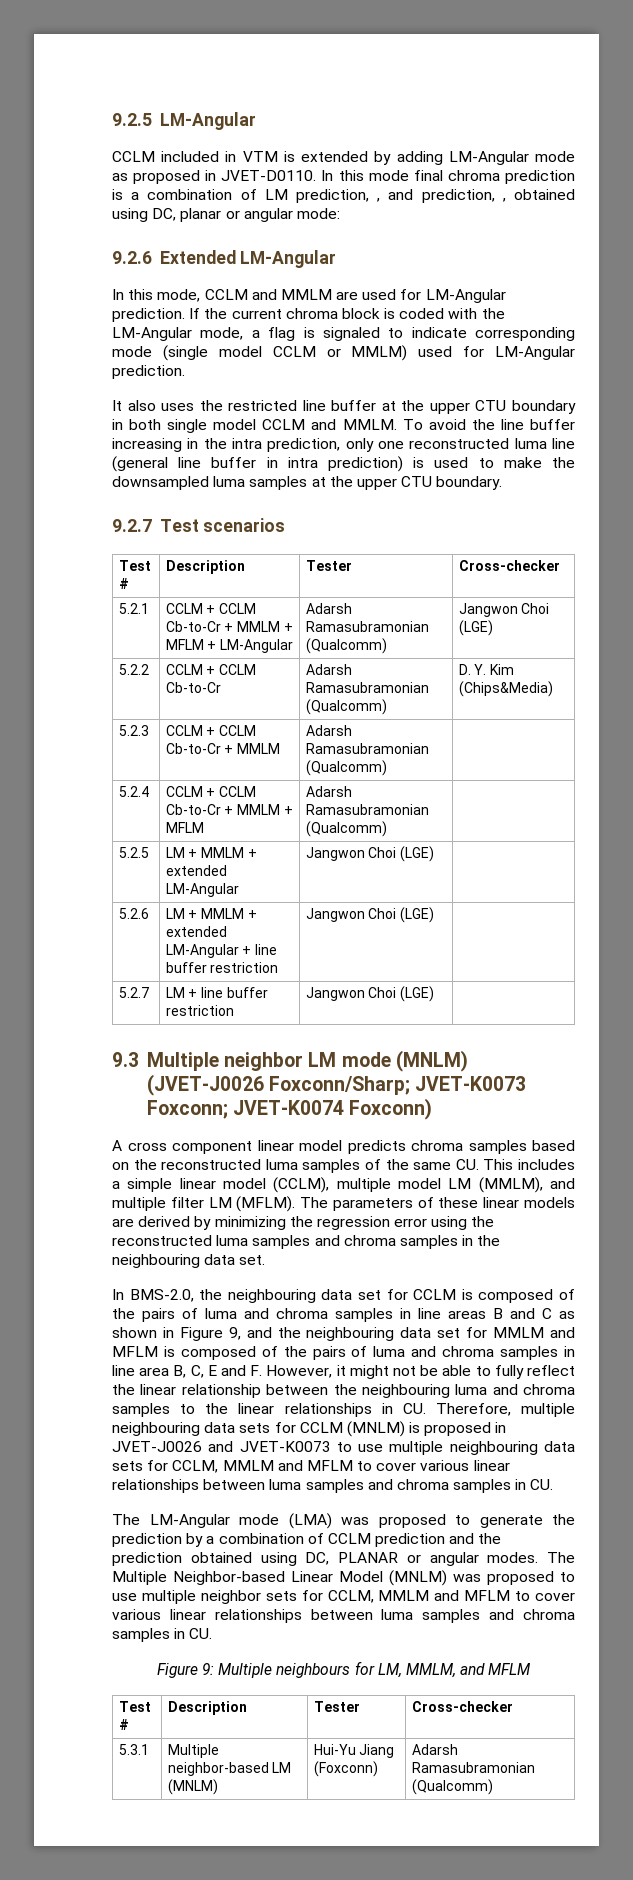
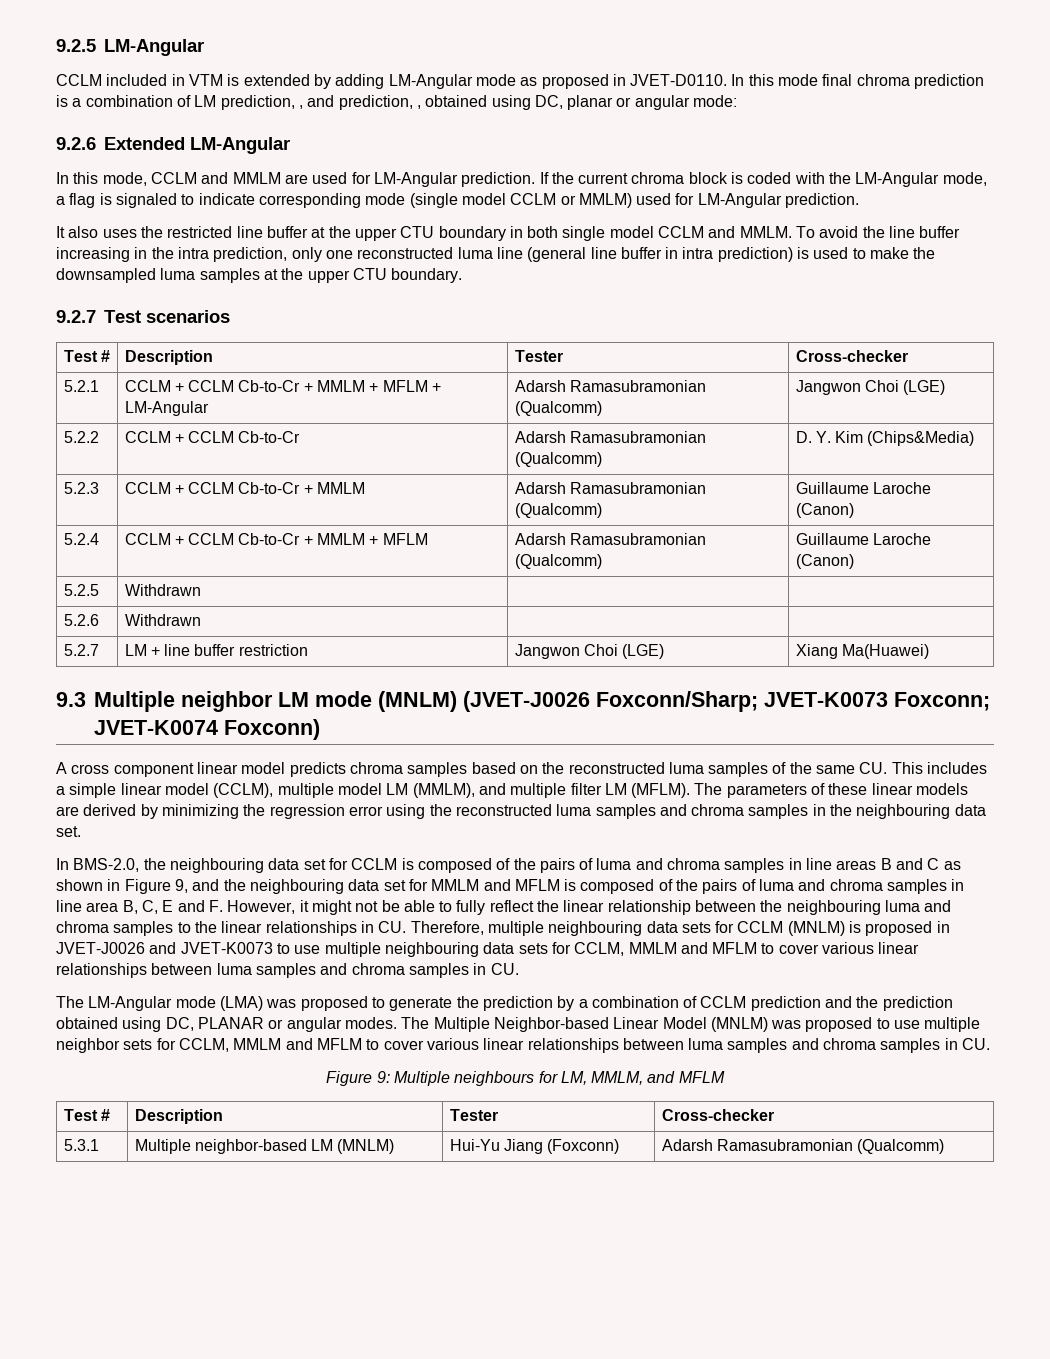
(387, 768) none -> [795,482,931,494] [795,503,854,518] Guillaume Laroche (Canon)
[118,847,149,858] [165,847,257,858] [165,865,227,876] [165,883,239,897] [305,846,435,862] [118,908,149,919] [165,908,257,919] [165,926,227,937] [165,944,278,958] [165,962,279,973] [305,907,435,923] // 5.2.5 | LM + MMLM + extended LM-Angular | Jangwon Choi (LGE) | // 5.2.6 | LM + MMLM + extended LM-Angular + line buffer restriction | Jangwon Choi (LGE) -> [795,533,931,545] [795,554,854,569] [63,584,99,596] [124,584,201,596] [63,614,99,626] [124,614,201,626] Guillaume Laroche (Canon) // 5.2.5 | Withdrawn | | // 5.2.6 | Withdrawn |
(435, 994) none -> [795,644,929,659] Xiang Ma(Huawei)

